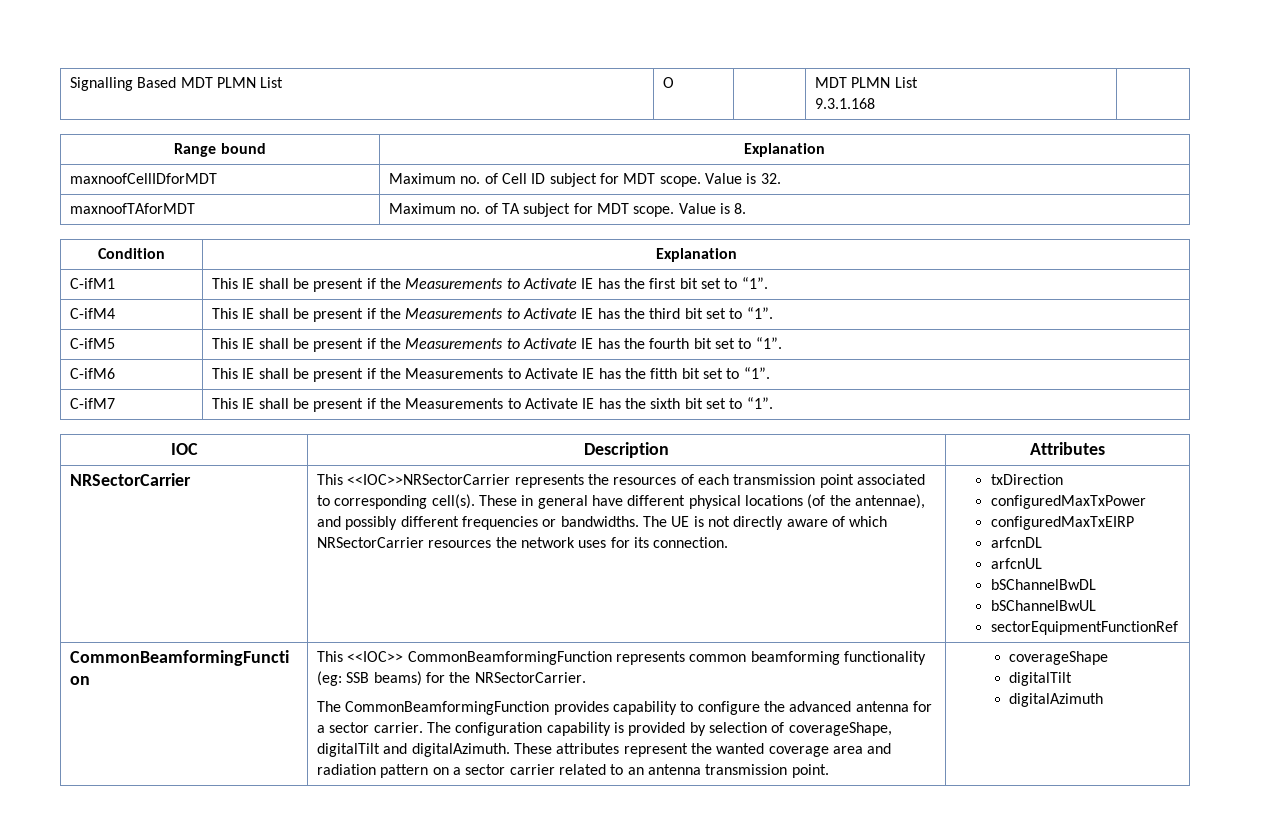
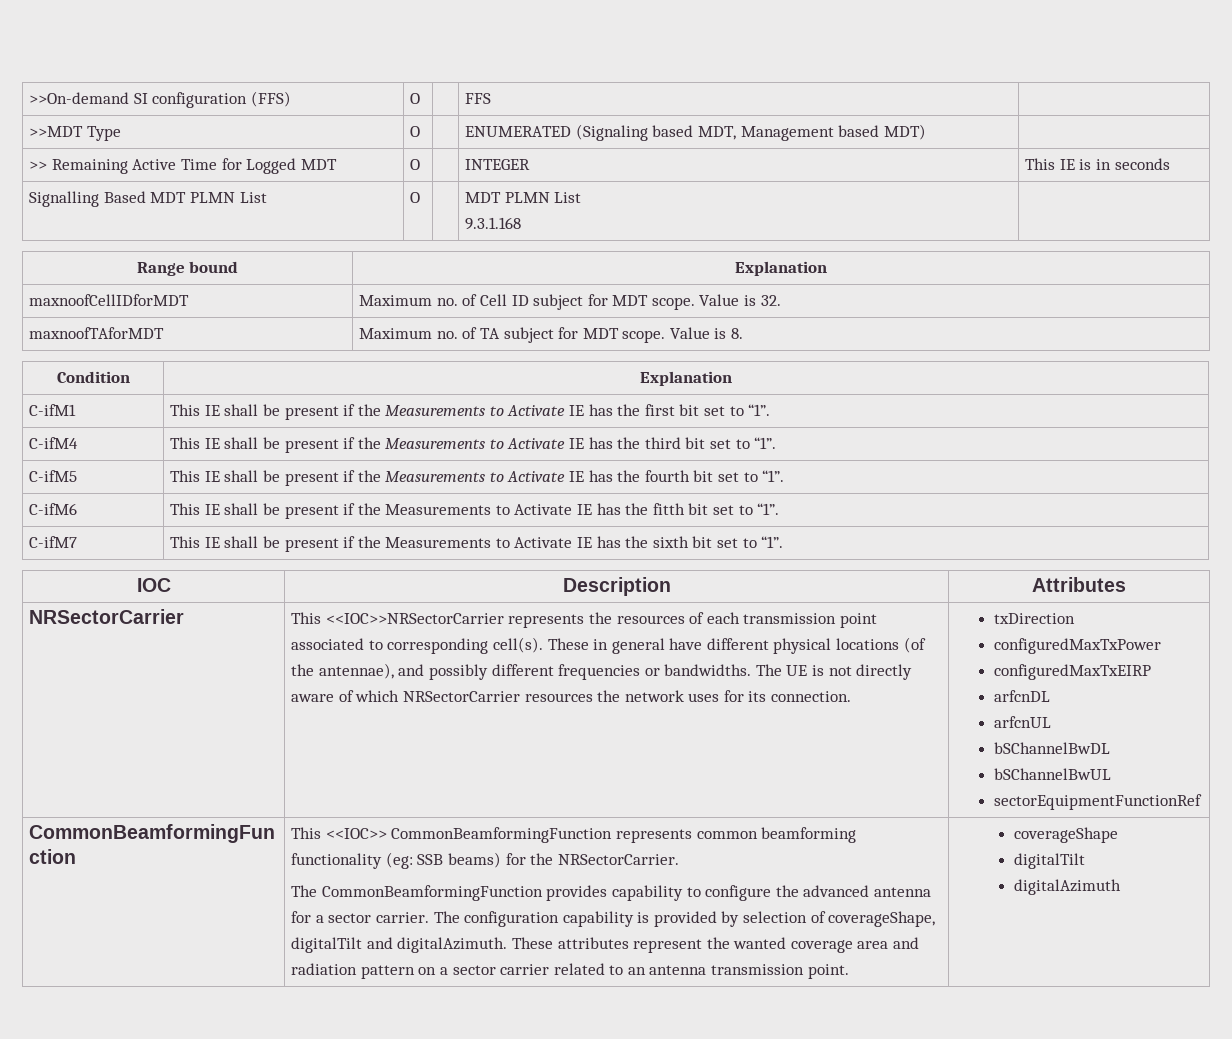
(70, 84) none -> [29,91,291,108] [410,93,421,104] [465,93,492,104] [29,126,121,141] [410,126,421,137] [465,124,926,141] [29,158,337,174] [410,159,421,170] [465,159,531,170] [1025,158,1170,170] >>On-demand SI configuration (FFS) | O | | FFS | // >>MDT Type | O | | ENUMERATED (Signaling based MDT, Management based MDT) | // >> Remaining Active Time for Logged MDT | O | | INTEGER | This IE is in seconds //

